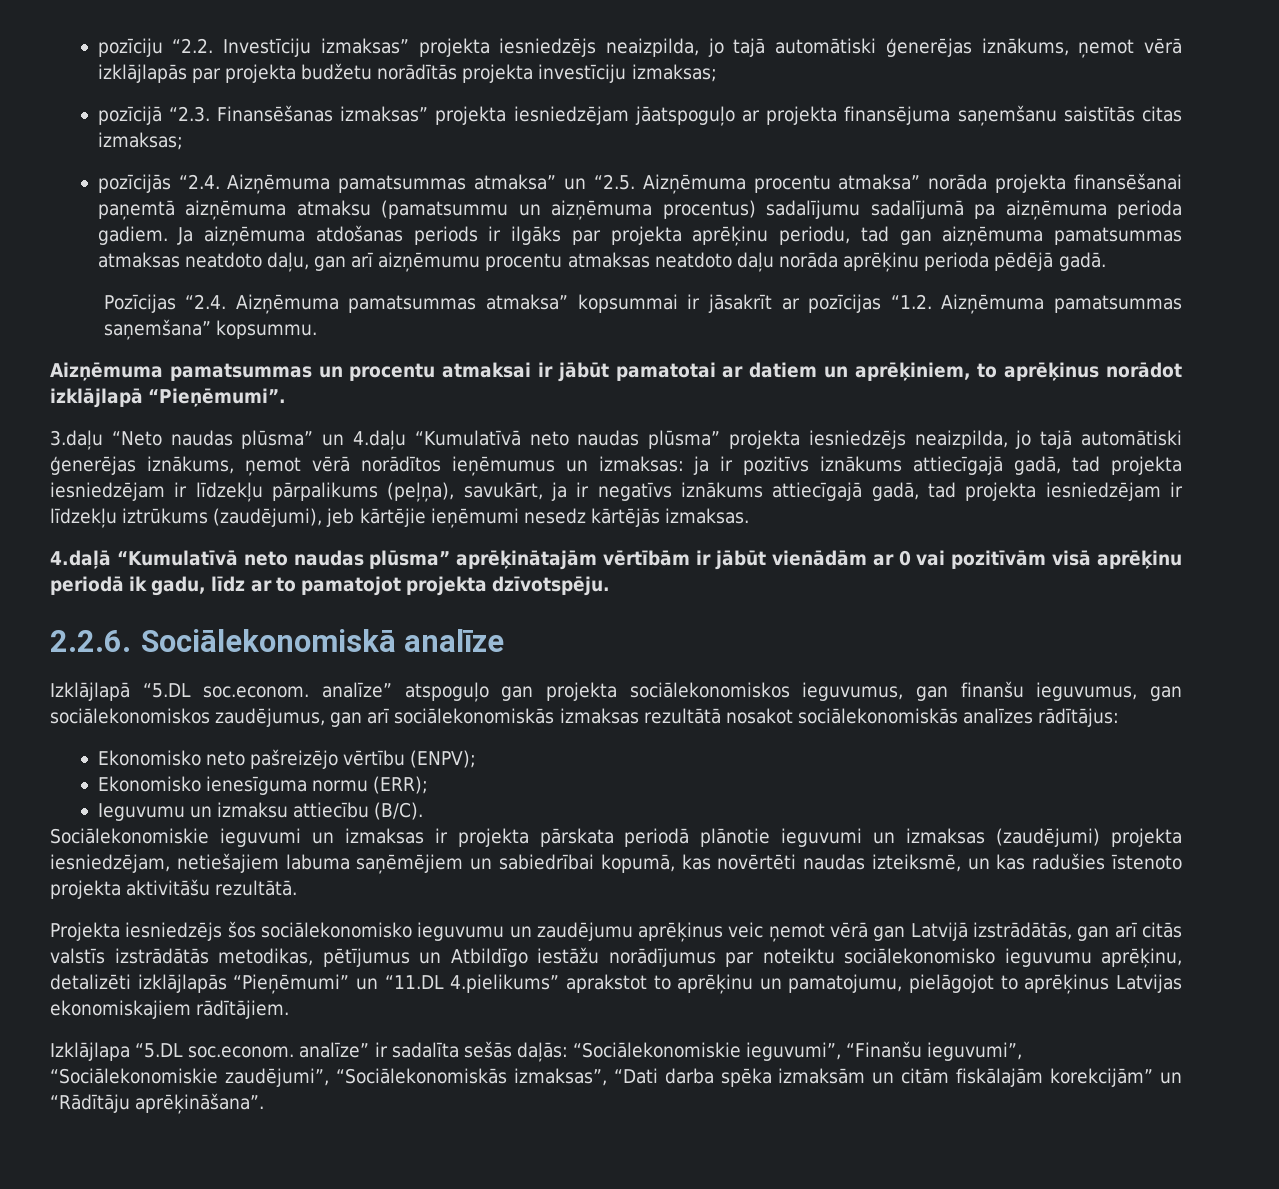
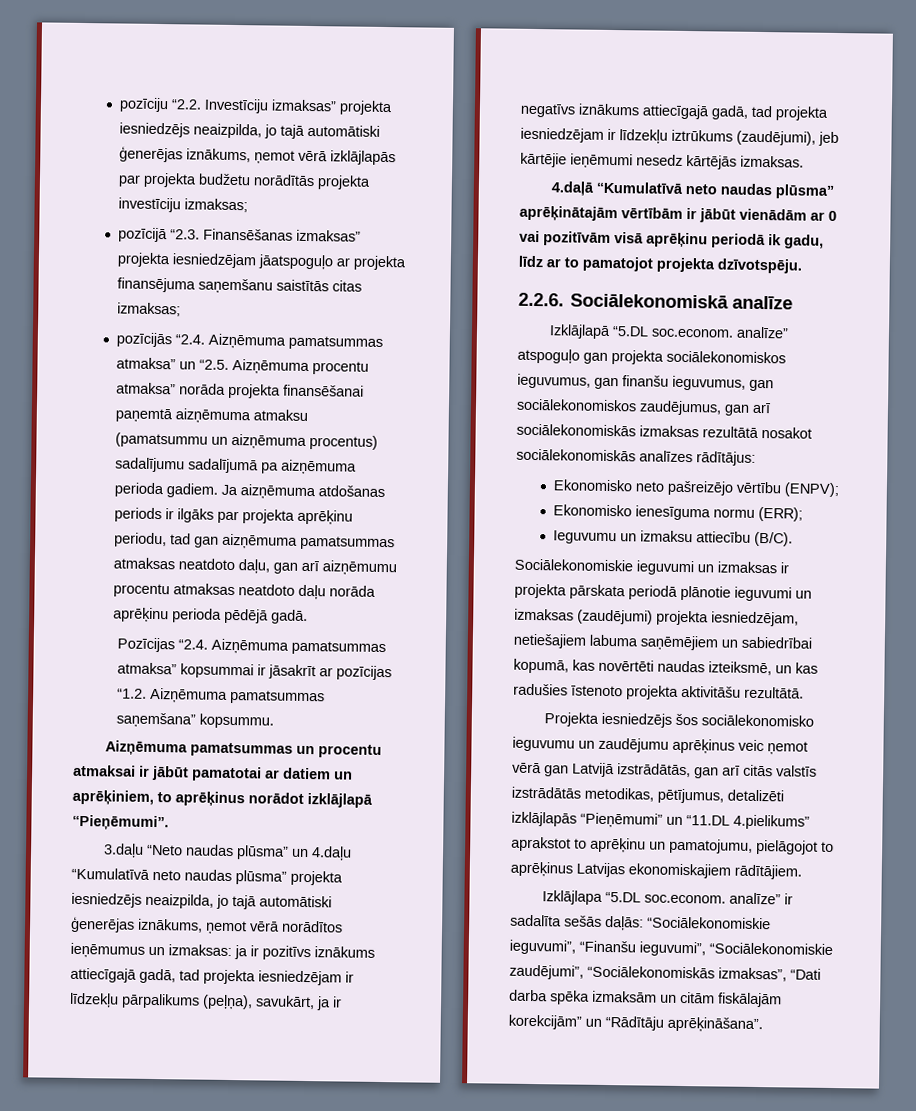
[322,947,1182,968] pētījumus un Atbildīgo iestāžu norādījumus par noteiktu sociālekonomisko ieguvumu aprēķinu, -> [657,788,724,804] pētījumus,

